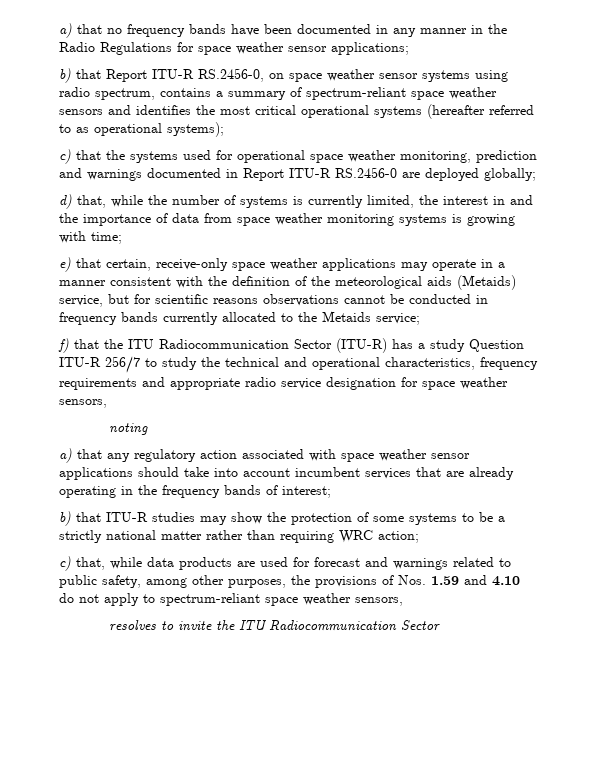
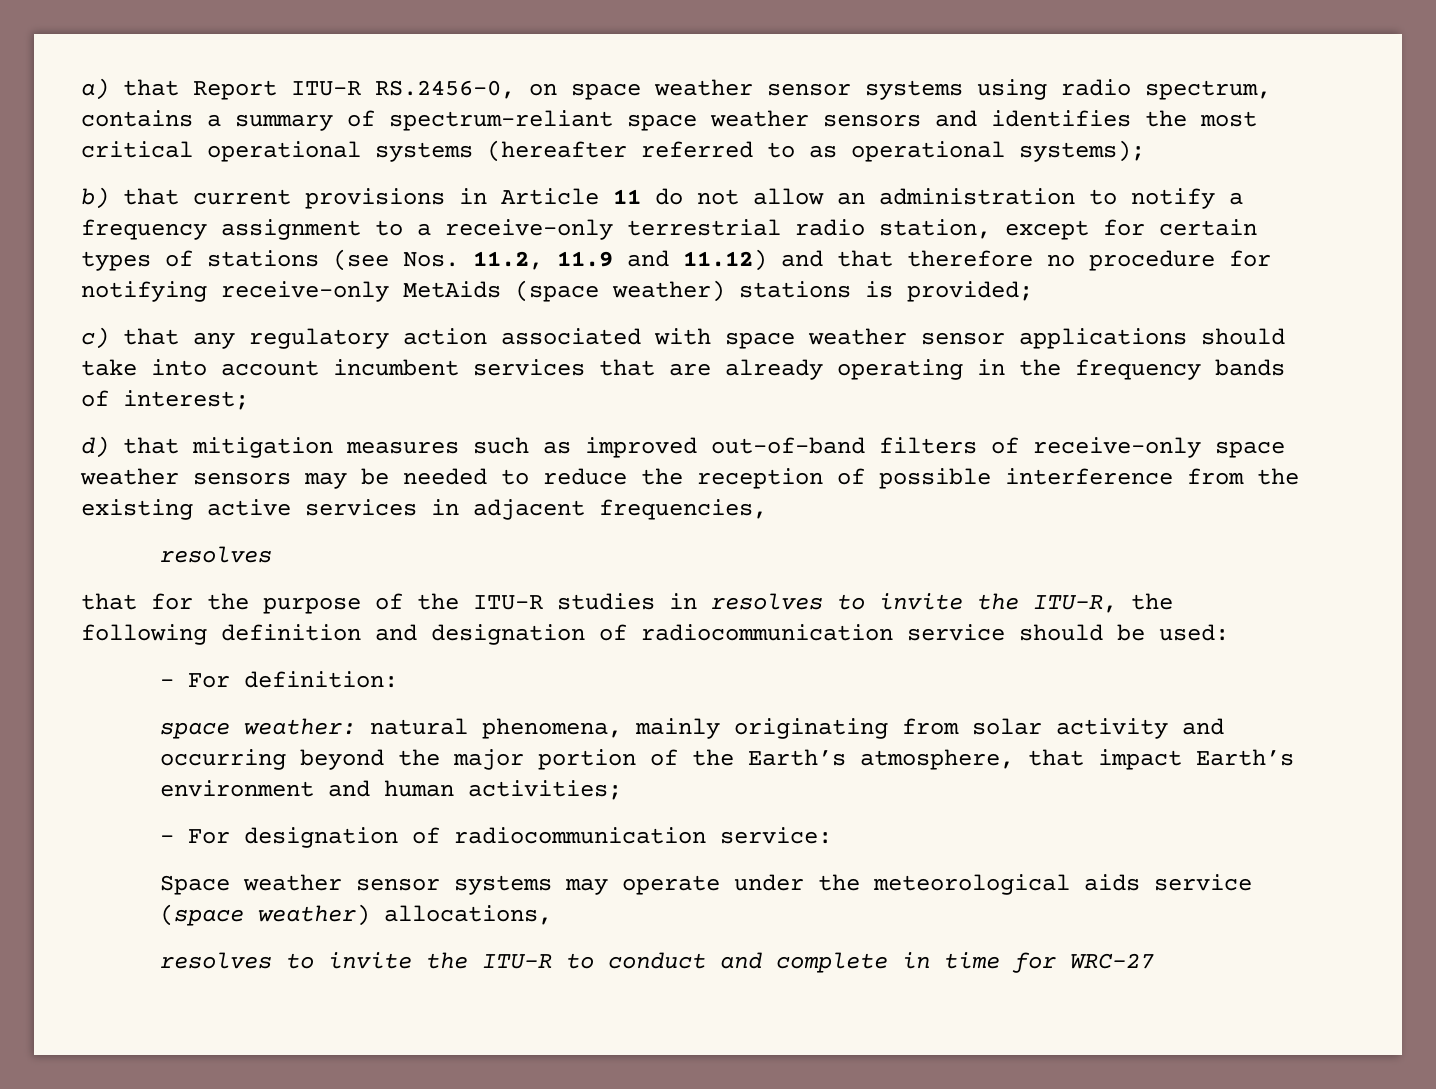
[59,23,507,38] [59,42,409,55] [59,68,101,83] a) that no frequency bands have been documented in any manner in the Radio Regulations for space weather sensor applications; // b) that -> [81,78,179,100] a) that
[59,149,537,164] [59,167,536,181] [59,194,533,209] [59,213,515,226] [59,231,122,244] [59,257,505,272] [59,275,516,290] [59,294,488,307] [59,311,420,325] [58,338,524,353] [59,356,538,373] [59,377,508,390] [59,399,107,408] [109,423,149,435] [59,448,72,463] c) that the systems used for operational space weather monitoring, prediction and warnings documented in Report ITU-R RS.2456-0 are deployed globally; // d) that, while the number of systems is currently limited, the interest in and the importance of data from space weather monitoring systems is growing with time; // e) that certain, receive-only space weather applications may operate in a manner consistent with the definition of the meteorological aids (Metaids) service, but for scientific reasons observations cannot be conducted in frequency bands currently allocated to the Metaids service; // f) that the ITU Radiocommunication Sector (ITU-R) has a study Question ITU-R 256/7 to study the technical and operational characteristics, frequency requirements and appropriate radio service designation for space weather sensors, // noting // a) -> [81,187,1243,209] [81,219,1257,240] [81,249,1271,271] [81,280,1033,302] [81,327,109,349] b) that current provisions in Article 11 do not allow an administration to notify a frequency assignment to a receive-only terrestrial radio station, except for certain types of stations (see Nos. 11.2, 11.9 and 11.12) and that therefore no procedure for notifying receive-only MetAids (space weather) stations is provided; // c)
[59,511,505,526] [59,530,419,543] [59,556,511,571] [59,575,520,588] [59,593,403,606] [109,620,441,631] b) that ITU-R studies may show the protection of some systems to be a strictly national matter rather than requiring WRC action; // c) that, while data products are used for forecast and warnings related to public safety, among other purposes, the provisions of Nos. 1.59 and 4.10 do not apply to spectrum-reliant space weather sensors, // resolves to invite the ITU Radiocommunication Sector -> [81,436,1285,458] [80,468,1299,489] [81,499,767,520] [160,546,273,563] [81,593,1173,614] [81,624,1229,645] [160,671,399,688] [160,718,1225,739] [160,749,1295,770] [160,780,623,800] [160,827,833,848] [160,874,1253,895] [160,904,553,926] [160,952,1155,973] d) that mitigation measures such as improved out-of-band filters of receive-only space weather sensors may be needed to reduce the reception of possible interference from the existing active services in adjacent frequencies, // resolves // that for the purpose of the ITU-R studies in resolves to invite the ITU-R, the following definition and designation of radiocommunication service should be used: // – For definition: // space weather: natural phenomena, mainly originating from solar activity and occurring beyond the major portion of the Earth’s atmosphere, that impact Earth’s environment and human activities; // – For designation of radiocommunication service: // Space weather sensor systems may operate under the meteorological aids service (space weather) allocations, // resolves to invite the ITU-R to conduct and complete in time for WRC-27

